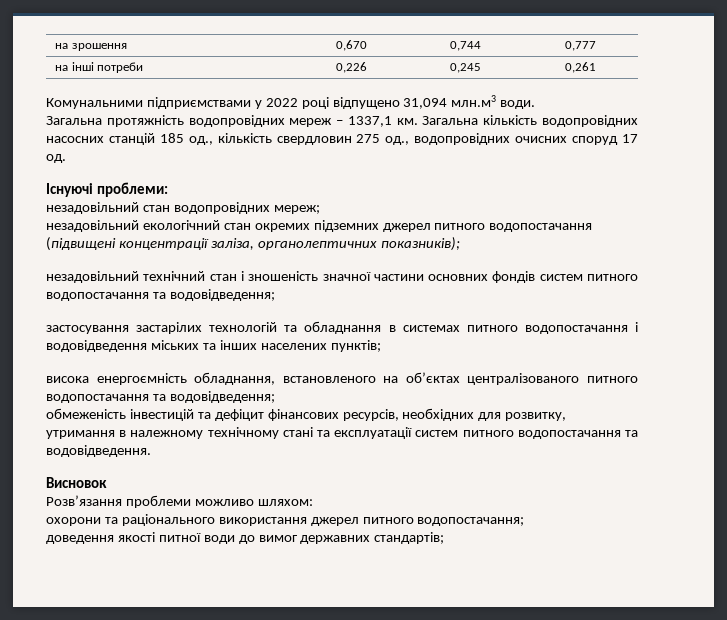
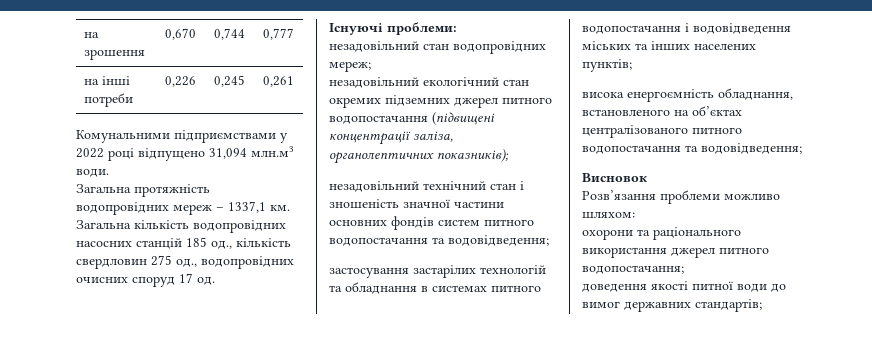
[46,408,567,421] [46,427,638,439] [46,445,151,457] // обмеженість інвестицій та дефіцит фінансових ресурсів, необхідних для розвитку, утримання в належному технічному стані та експлуатації систем питного водопостачання та водовідведення. -> (802, 148) none

